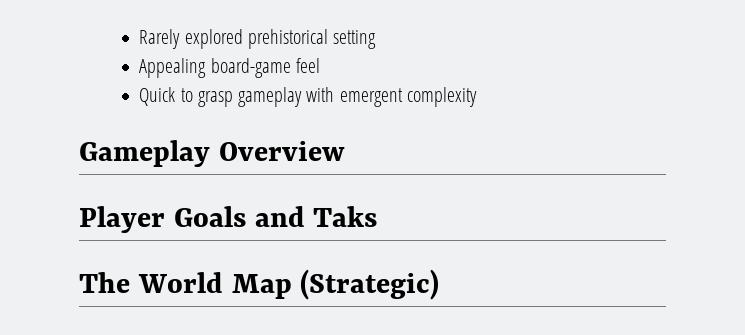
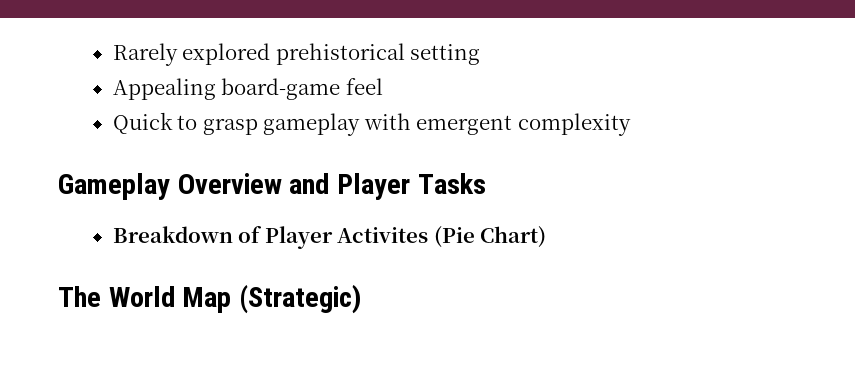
[79,206,378,233] // Player Goals and Taks -> [289,173,486,200] [112,226,547,249] and Player Tasks // Breakdown of Player Activites (Pie Chart)

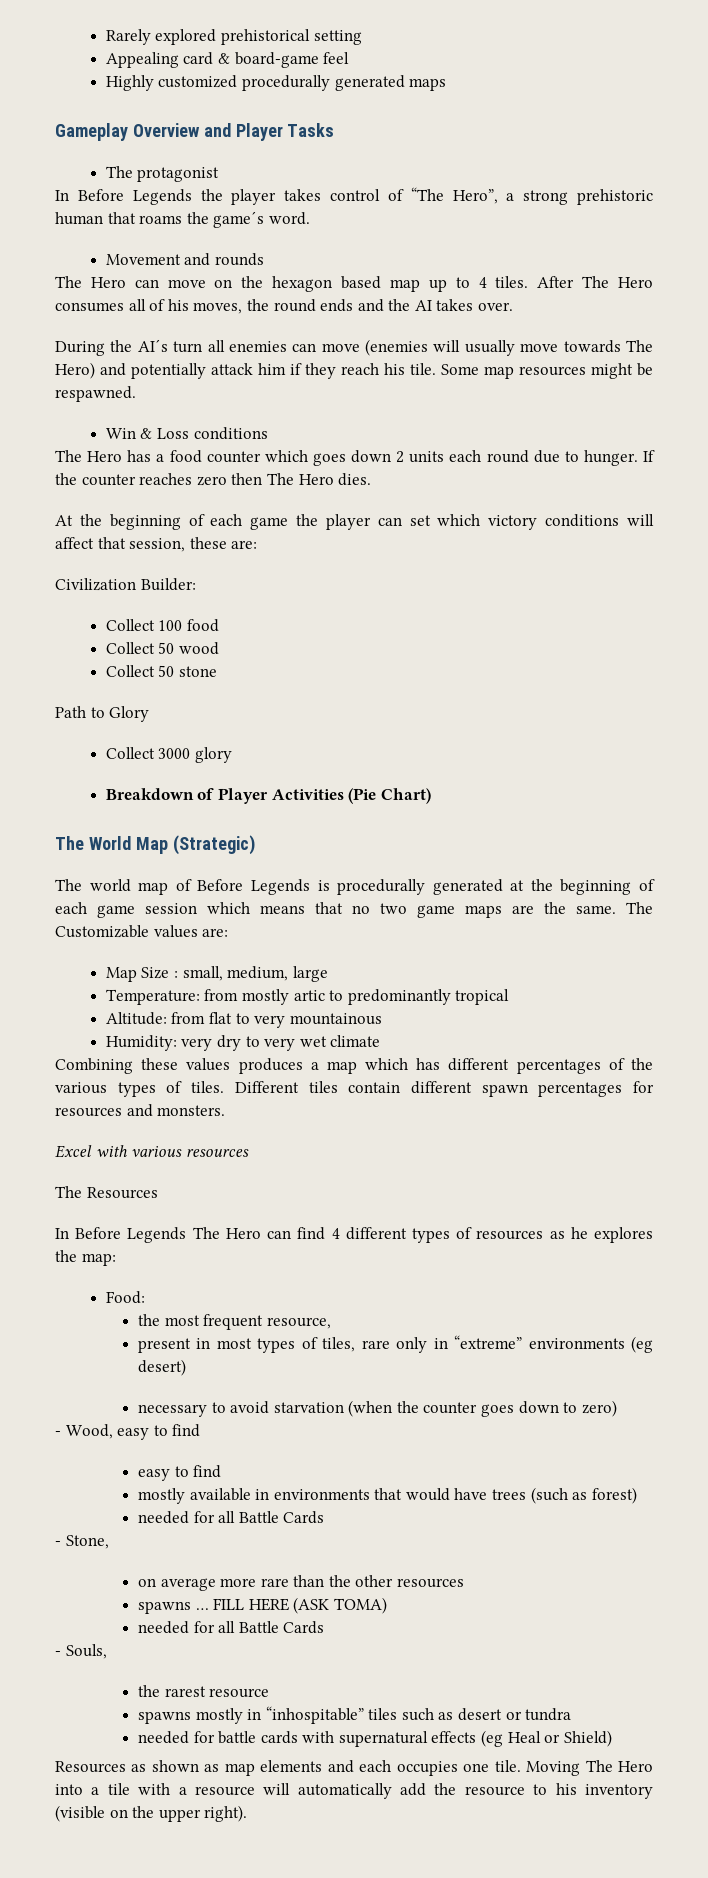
(216, 89) none -> [183,52,230,65] card &
[112,112,631,136] Quick to grasp gameplay with emergent complexity -> [105,75,447,91] Highly customized procedurally generated maps
(486, 183) none -> [105,166,220,182] [55,187,653,205] [55,211,310,228] [105,253,264,266] [55,276,654,292] [55,299,514,314] [55,339,653,356] [55,362,653,379] [55,386,136,402] [105,427,268,440] [55,450,655,466] [55,473,372,486] [55,514,654,530] [55,537,258,552] [55,578,196,591] [105,619,219,632] [105,642,219,655] [105,665,217,677] [55,706,150,722] [105,747,232,763] // The protagonist // In Before Legends the player takes control of “The Hero”, a strong prehistoric human that roams the game´s word. // Movement and rounds // The Hero can move on the hexagon based map up to 4 tiles. After The Hero consumes all of his moves, the round ends and the AI takes over. // During the AI´s turn all enemies can move (enemies will usually move towards The Hero) and potentially attack him if they reach his tile. Some map resources might be respawned. // Win & Loss conditions // The Hero has a food counter which goes down 2 units each round due to hunger. If the counter reaches zero then The Hero dies. // At the beginning of each game the player can set which victory conditions will affect that session, these are: // Civilization Builder: // Collect 100 food // Collect 50 wood // Collect 50 stone // Path to Glory // Collect 3000 glory
[337,227,429,243] Activites -> [271,789,344,800] Activities
(362, 299) none -> [55,879,655,895] [55,902,653,918] [55,925,229,938] [105,966,328,982] [105,989,510,1005] [105,1012,382,1028] [105,1035,381,1051] [55,1058,653,1074] [55,1081,654,1097] [55,1104,226,1117] [55,1145,249,1158] [55,1186,158,1199] [55,1227,653,1243] [55,1250,116,1266] [105,1291,145,1304] [137,1314,331,1330] [137,1335,653,1353] [137,1359,186,1376] [137,1400,617,1417] [55,1424,201,1440] [137,1465,222,1481] [137,1487,637,1504] [137,1511,325,1524] [55,1535,109,1549] [137,1575,465,1591] [137,1597,387,1614] [137,1621,325,1634] [55,1644,107,1659] [137,1685,270,1698] [137,1706,572,1724] [137,1730,612,1747] [55,1760,653,1776] [55,1783,653,1799] [55,1805,248,1822] // The world map of Before Legends is procedurally generated at the beginning of each game session which means that no two game maps are the same. The Customizable values are: // Map Size : small, medium, large // Temperature: from mostly artic to predominantly tropical // Altitude: from flat to very mountainous // Humidity: very dry to very wet climate // Combining these values produces a map which has different percentages of the various types of tiles. Different tiles contain different spawn percentages for resources and monsters. // Excel with various resources // The Resources // In Before Legends The Hero can find 4 different types of resources as he explores the map: // Food: // the most frequent resource, // present in most types of tiles, rare only in “extreme” environments (eg desert) // necessary to avoid starvation (when the counter goes down to zero) // - Wood, easy to find // easy to find // mostly available in environments that would have trees (such as forest) // needed for all Battle Cards // - Stone, // on average more rare than the other resources // spawns … FILL HERE (ASK TOMA) // needed for all Battle Cards // - Souls, // the rarest resource // spawns mostly in “inhospitable” tiles such as desert or tundra // needed for battle cards with supernatural effects (eg Heal or Shield) // Resources as shown as map elements and each occupies one tile. Moving The Hero into a tile with a resource will automatically add the resource to his inventory (visible on the upper right).

